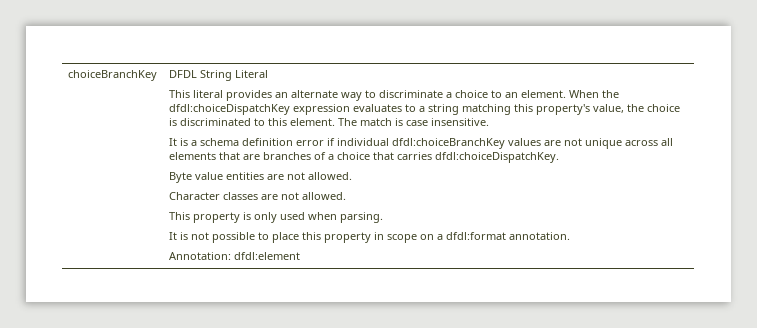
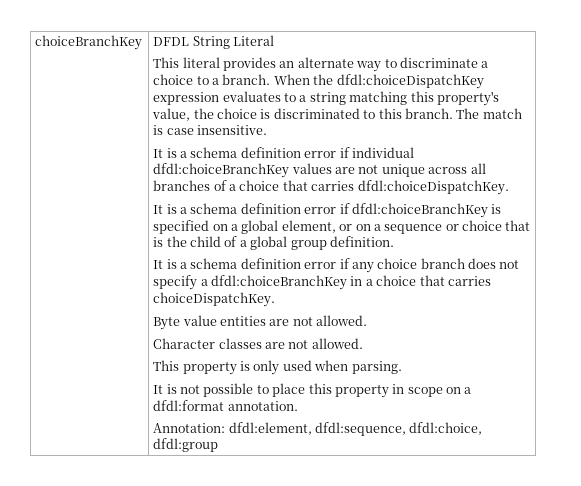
[504,90,566,98] an element. -> [212,74,271,85] a branch.
[289,118,335,126] element. -> [404,108,453,119] branch.
[168,152,260,160] elements that are -> (486, 168) none
(559, 157) none -> [153,203,502,218] [153,220,531,234] [153,236,394,250] [153,258,520,273] [153,275,491,290] [153,292,276,307] // It is a schema definition error if dfdl:choiceBranchKey is specified on a global element, or on a sequence or choice that is the child of a global group definition. // It is a schema definition error if any choice branch does not specify a dfdl:choiceBranchKey in a choice that carries choiceDispatchKey.
[233,252,300,260] dfdl:element -> [228,422,483,436] [153,438,219,452] dfdl:element, dfdl:sequence, dfdl:choice, dfdl:group

